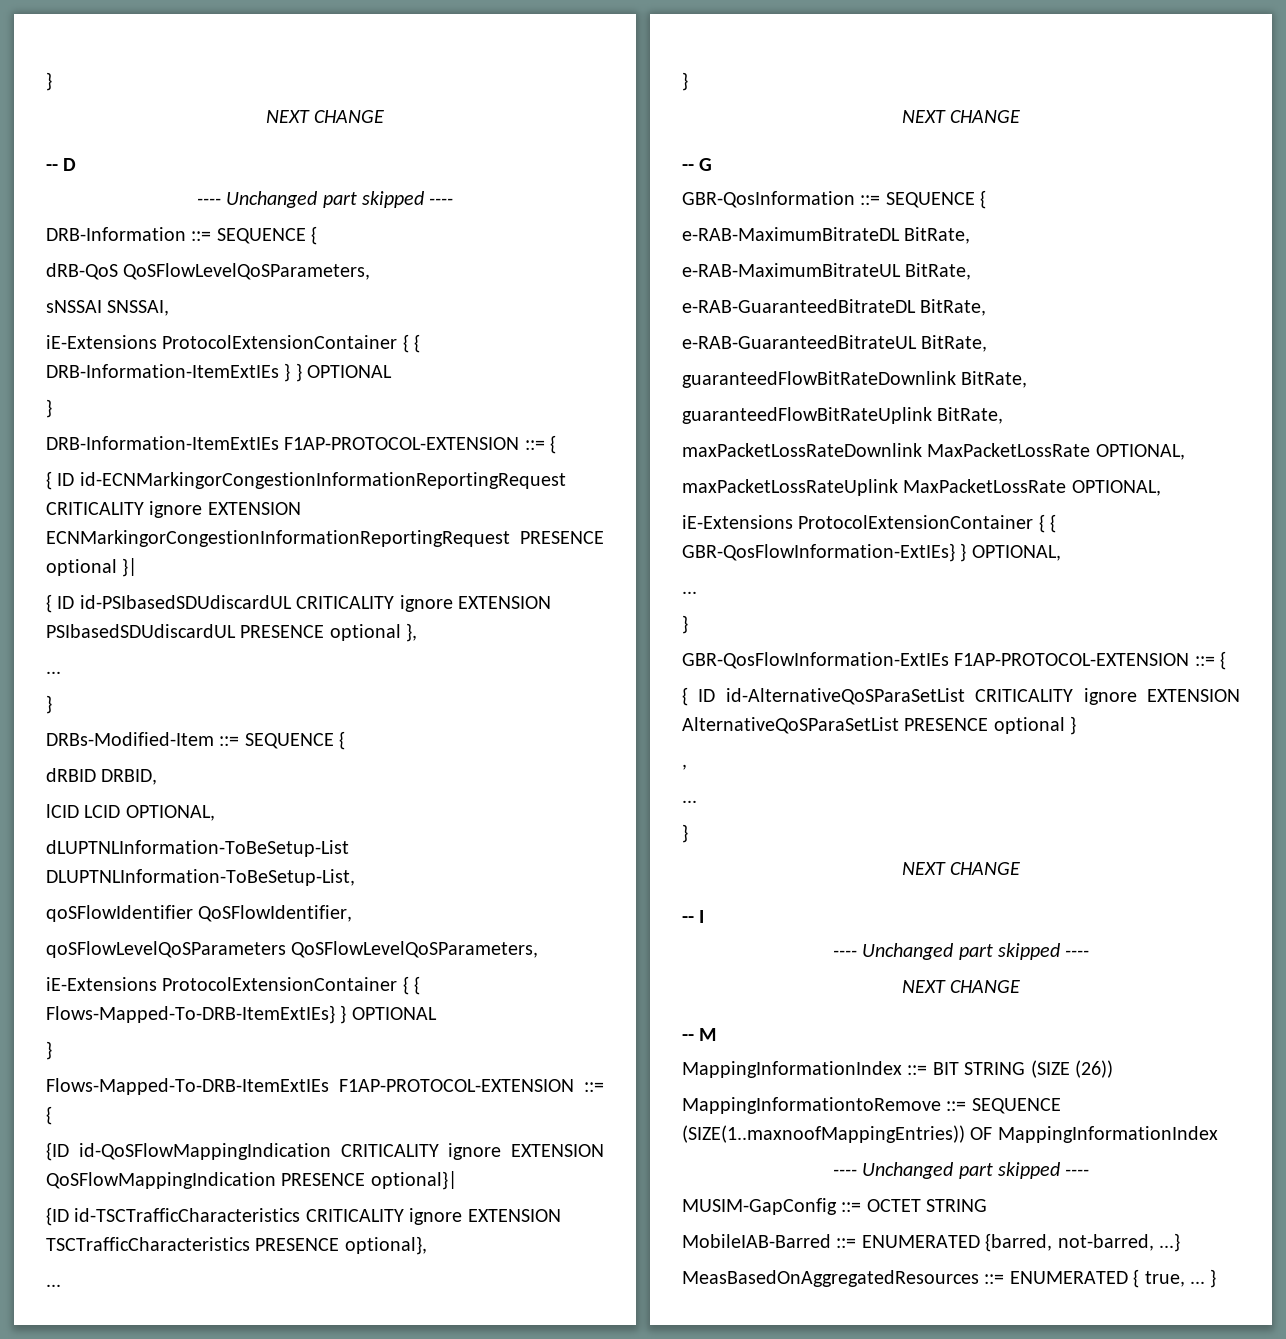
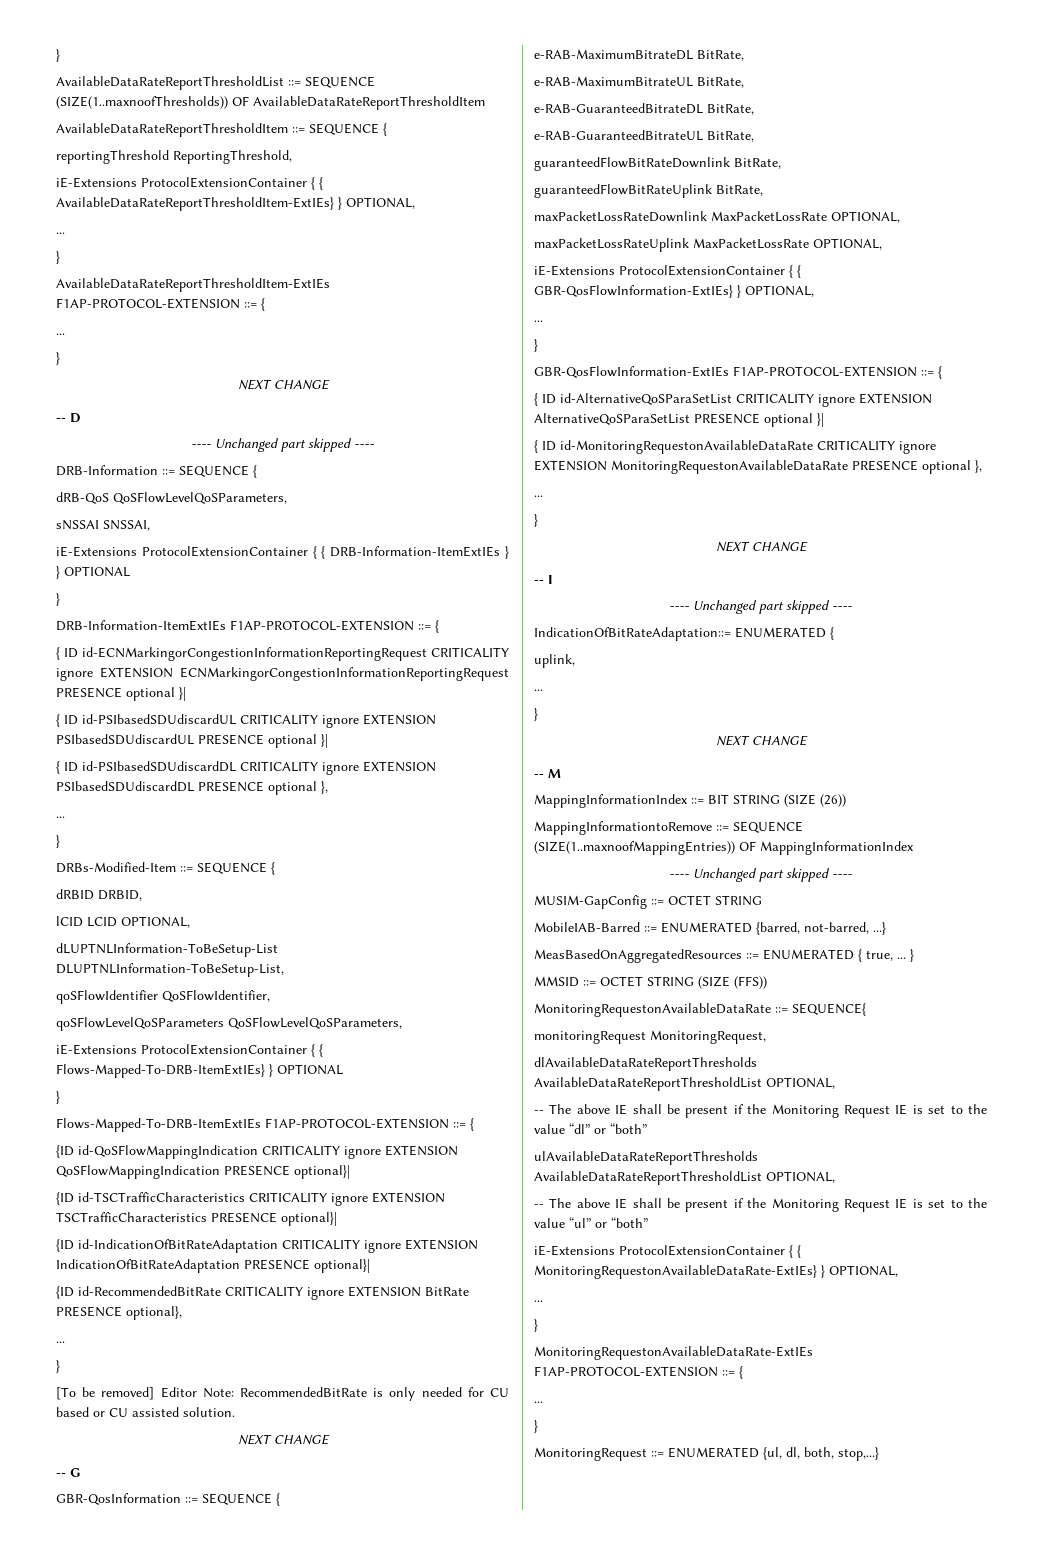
[46,72,52,91] } -> [56,49,60,62] [56,76,375,90] [56,96,485,110] [56,123,387,137] [56,150,292,164] [56,177,323,190] [56,197,415,211] [56,232,65,234] [56,251,60,264] [56,278,330,292] [56,298,265,311] [56,333,65,335] [56,352,60,365] } // AvailableDataRateReportThresholdList ::= SEQUENCE (SIZE(1..maxnoofThresholds)) OF AvailableDataRateReportThresholdItem // AvailableDataRateReportThresholdItem ::= SEQUENCE { // reportingThreshold ReportingThreshold, // iE-Extensions ProtocolExtensionContainer { { AvailableDataRateReportThresholdItem-ExtIEs} } OPTIONAL, // ... // } // AvailableDataRateReportThresholdItem-ExtIEs F1AP-PROTOCOL-EXTENSION ::= { // ... // }
(401, 632) none -> [321,734,328,748] [56,761,436,775] [56,781,317,795] }| // { ID id-PSIbasedSDUdiscardDL CRITICALITY ignore EXTENSION PSIbasedSDUdiscardDL PRESENCE optional
[344,1236,427,1255] [46,1284,61,1287] [682,72,688,91] optional}, // ... // } -> [281,1212,337,1226] [56,1239,478,1253] [56,1259,370,1273] [56,1286,469,1300] [56,1306,182,1320] [56,1341,65,1343] [56,1360,60,1373] [56,1387,509,1401] [56,1407,235,1417] optional}| // {ID id-IndicationOfBitRateAdaptation CRITICALITY ignore EXTENSION IndicationOfBitRateAdaptation PRESENCE optional}| // {ID id-RecommendedBitRate CRITICALITY ignore EXTENSION BitRate PRESENCE optional}, // ... // } // [To be removed] Editor Note: RecommendedBitRate is only needed for CU based or CU assisted solution.
[1070,716,1077,735] [682,764,687,770] } // , -> [817,413,824,427] [534,440,936,454] [534,460,982,474] }| // { ID id-MonitoringRequestonAvailableDataRate CRITICALITY ignore EXTENSION MonitoringRequestonAvailableDataRate PRESENCE optional },
(1090, 953) none -> [534,627,834,641] [534,654,575,668] [534,689,543,691] [534,708,538,721] // IndicationOfBitRateAdaptation::= ENUMERATED { // uplink, // ... // }
(1217, 1278) none -> [534,976,767,989] [534,1003,866,1017] [534,1030,766,1044] [534,1057,757,1071] [534,1077,835,1091] [534,1104,987,1118] [534,1123,647,1134] [534,1151,758,1165] [534,1171,835,1185] [534,1198,987,1212] [534,1217,648,1228] [534,1245,801,1258] [534,1265,898,1279] [534,1300,543,1302] [534,1319,538,1332] [534,1346,813,1360] [534,1366,743,1379] [534,1401,543,1403] [534,1420,538,1433] [534,1447,879,1461] // MMSID ::= OCTET STRING (SIZE (FFS)) // MonitoringRequestonAvailableDataRate ::= SEQUENCE{ // monitoringRequest MonitoringRequest, // dlAvailableDataRateReportThresholds AvailableDataRateReportThresholdList OPTIONAL, // -- The above IE shall be present if the Monitoring Request IE is set to the value “dl” or “both” // ulAvailableDataRateReportThresholds AvailableDataRateReportThresholdList OPTIONAL, // -- The above IE shall be present if the Monitoring Request IE is set to the value “ul” or “both” // iE-Extensions ProtocolExtensionContainer { { MonitoringRequestonAvailableDataRate-ExtIEs} } OPTIONAL, // ... // } // MonitoringRequestonAvailableDataRate-ExtIEs F1AP-PROTOCOL-EXTENSION ::= { // ... // } // MonitoringRequest ::= ENUMERATED {ul, dl, both, stop,...}

